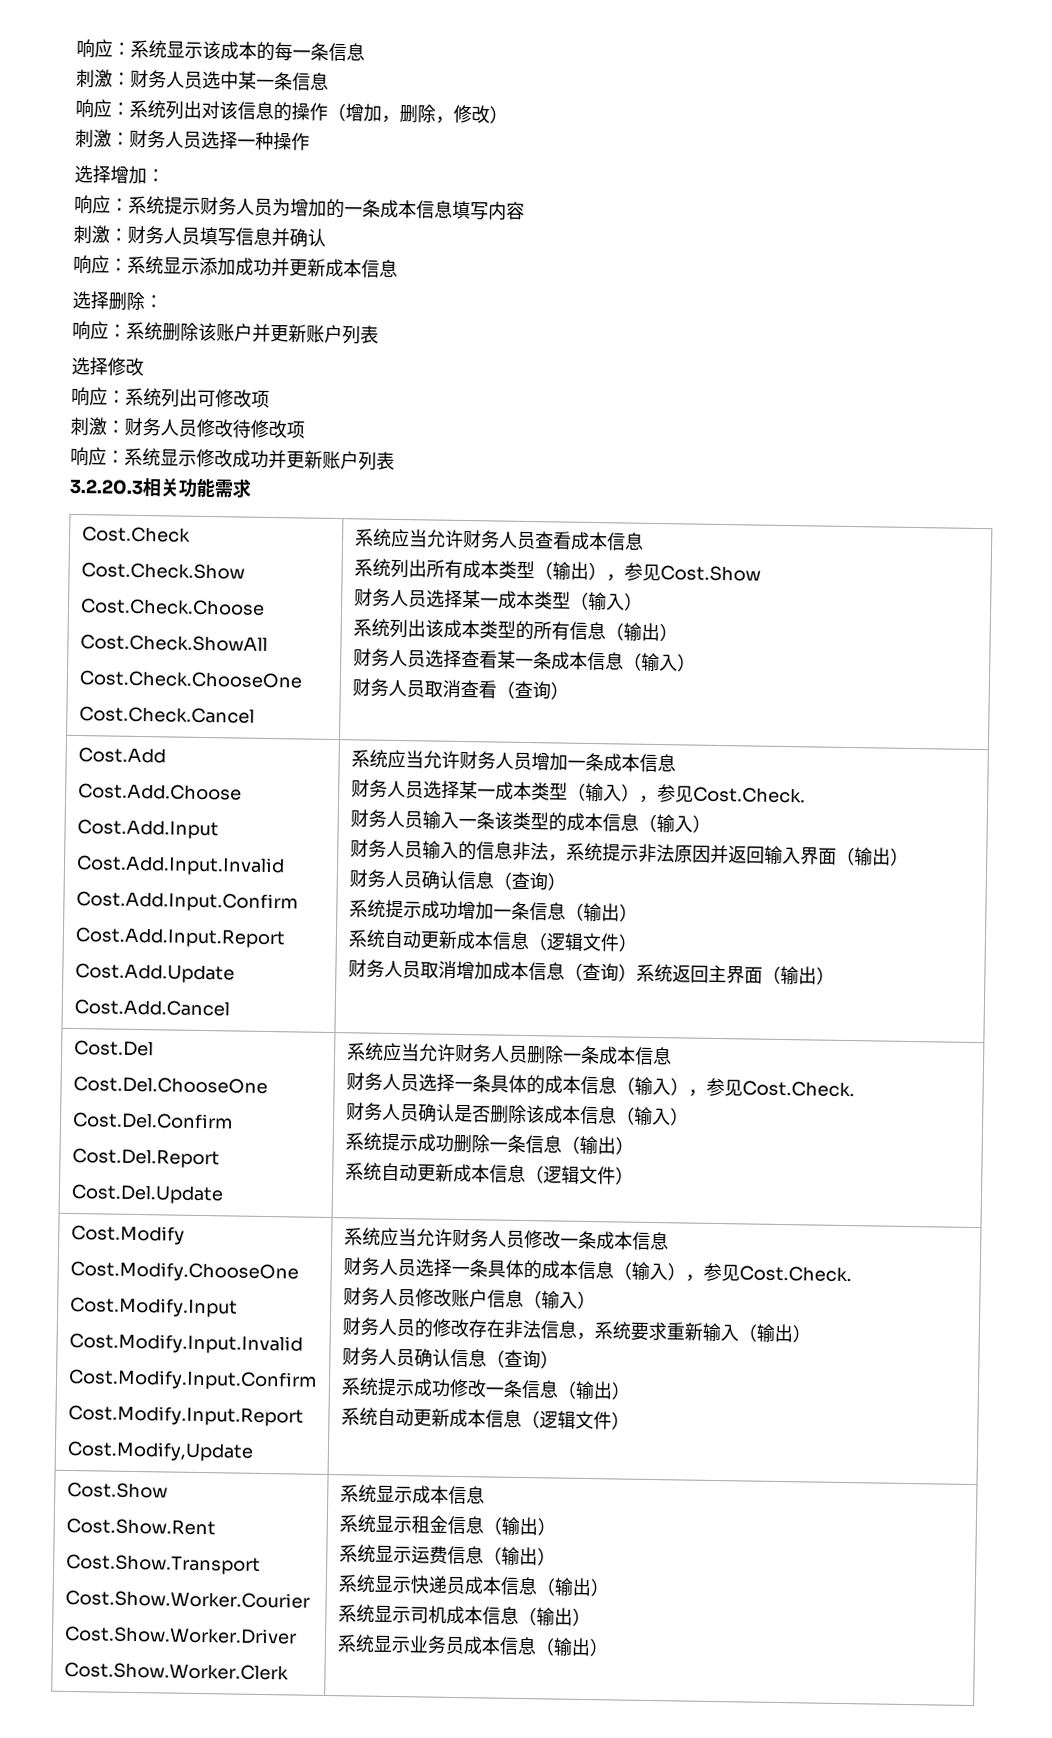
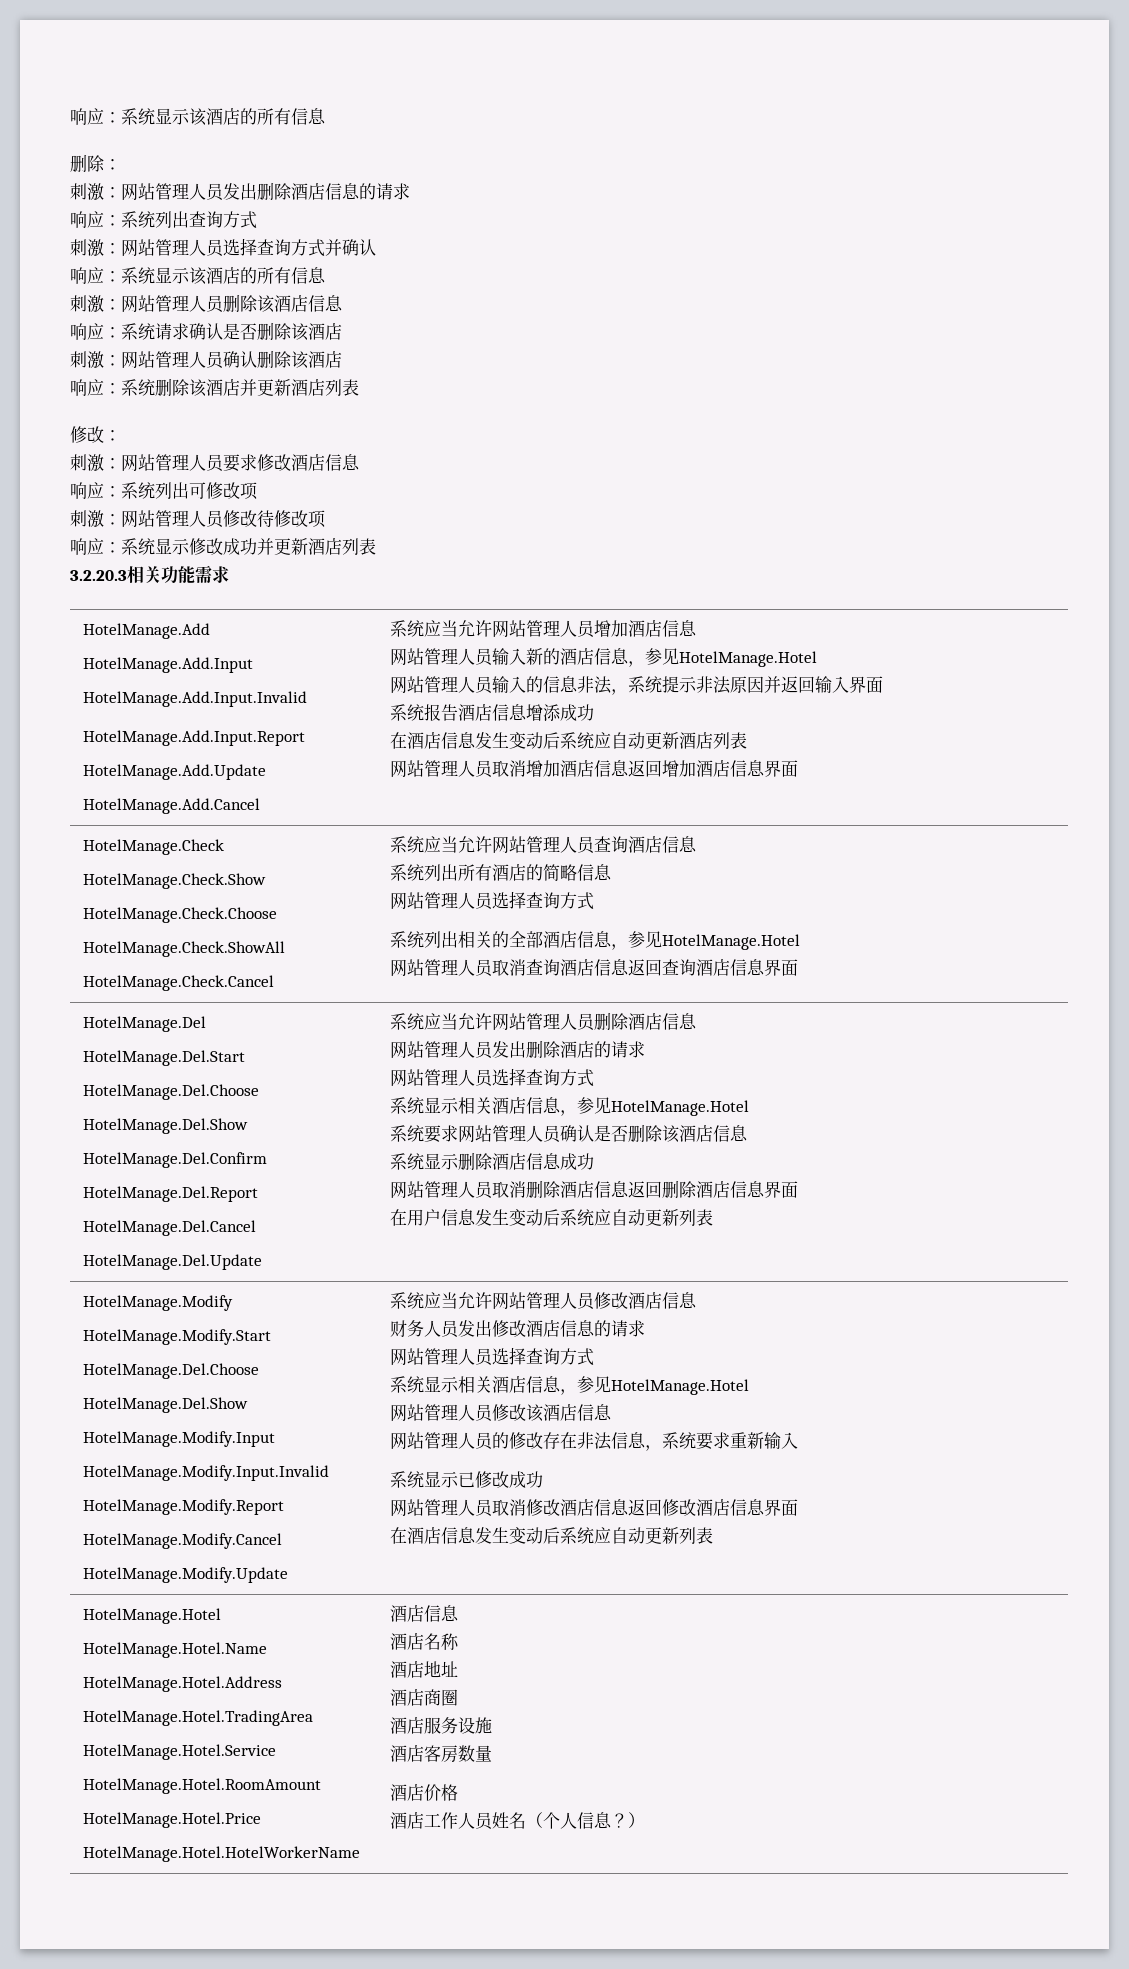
[76,38,365,62] [76,68,329,91] [75,98,508,124] [75,128,310,151] [74,164,165,185] [74,194,525,221] [73,224,272,247] 响应：系统显示该成本的每一条信息 // 刺激：财务人员选中某一条信息 // 响应：系统列出对该信息的操作（增加，删除，修改） // 刺激：财务人员选择一种操作 // 选择增加： // 响应：系统提示财务人员为增加的一条成本信息填写内容 // 刺激：财务人员填写信息 -> [70,108,326,126] [70,154,121,172] [70,182,410,201] [70,211,257,229] [70,238,325,257] 响应：系统显示该酒店的所有信息 // 删除： // 刺激：网站管理人员发出删除酒店信息的请求 // 响应：系统列出查询方式 // 刺激：网站管理人员选择查询方式
[199,256,398,278] [72,290,163,311] 添加成功并更新成本信息 // 选择删除： -> [189,267,326,285] [70,294,343,313] [70,322,342,341] [70,350,342,369] 该酒店的所有信息 // 刺激：网站管理人员删除该酒店信息 // 响应：系统请求确认是否删除该酒店 // 刺激：网站管理人员确认删除该酒店
[216,323,379,345] [71,356,144,377] 账户并更新账户列表 // 选择修改 -> [206,379,359,396] [70,426,121,443] [70,454,360,472] 酒店并更新酒店列表 // 修改： // 刺激：网站管理人员要求修改酒店信息
[124,417,161,437] 财务 -> [121,510,189,528] 网站管理
[322,450,359,470] 账户 -> [308,538,342,555] 酒店
[81,526,191,543] [80,562,245,580] [79,598,265,616] [79,634,268,652] [78,670,303,689] [78,706,255,724] [353,528,644,551] [353,558,761,582] [353,588,643,612] [352,618,678,642] [352,648,696,673] [351,678,569,700] [77,747,166,764] [77,783,242,801] [76,819,219,840] [75,855,285,877] [75,891,298,913] [74,927,286,949] [74,962,235,984] [73,998,230,1017] [350,749,676,773] [350,779,806,804] [349,809,711,834] [349,839,387,858] Cost.Check // Cost.Check.Show // Cost.Check.Choose // Cost.Check.ShowAll // Cost.Check.ChooseOne // Cost.Check.Cancel | 系统应当允许财务人员查看成本信息 // 系统列出所有成本类型（输出），参见Cost.Show // 财务人员选择某一成本类型（输入） // 系统列出该成本类型的所有信息（输出） // 财务人员选择查看某一条成本信息（输入） // 财务人员取消查看（查询） // Cost.Add // Cost.Add.Choose // Cost.Add.Input // Cost.Add.Input.Invalid // Cost.Add.Input.Confirm // Cost.Add.Input.Report // Cost.Add.Update // Cost.Add.Cancel | 系统应当允许财务人员增加一条成本信息 // 财务人员选择某一成本类型（输入），参见Cost.Check. // 财务人员输入一条该类型的成本信息（输入） // 财务 -> [82,623,210,639] [82,657,253,673] [82,691,307,707] [82,730,305,746] [82,764,266,780] [82,798,260,814] [389,620,697,638] [389,648,817,667] [389,676,458,694] HotelManage.Add // HotelManage.Add.Input // HotelManage.Add.Input.Invalid // HotelManage.Add.Input.Report // HotelManage.Add.Update // HotelManage.Add.Cancel | 系统应当允许网站管理人员增加酒店信息 // 网站管理人员输入新的酒店信息，参见HotelManage.Hotel // 网站管理
[835,846,909,867] [348,869,566,891] [348,899,638,923] [347,929,638,952] [347,959,835,986] [73,1039,154,1057] [72,1075,268,1095] [71,1111,233,1130] [71,1147,220,1169] [70,1183,224,1205] [346,1042,672,1066] [345,1072,855,1098] [345,1102,383,1121] （输出） // 财务人员确认信息（查询） // 系统提示成功增加一条信息（输出） // 系统自动更新成本信息（逻辑文件） // 财务人员取消增加成本信息（查询）系统返回主界面（输出） // Cost.Del // Cost.Del.ChooseOne // Cost.Del.Confirm // Cost.Del.Report // Cost.Del.Update | 系统应当允许财务人员删除一条成本信息 // 财务人员选择一条具体的成本信息（输入），参见Cost.Check. // 财务 -> [389,704,594,721] [389,732,747,749] [389,760,798,778] [82,839,224,855] [82,873,266,889] [82,907,277,923] [82,941,285,957] [82,975,274,991] [389,836,697,854] [389,864,612,881] [389,891,594,910] [389,931,800,950] [389,959,798,977] [82,1016,206,1032] [82,1050,245,1066] [82,1084,259,1100] [82,1118,248,1134] [82,1152,267,1168] [82,1186,258,1202] [82,1220,256,1236] [82,1254,262,1270] [389,1012,697,1031] [389,1040,645,1059] [389,1068,594,1087] [389,1097,749,1116] [389,1125,526,1143] // 系统报告酒店信息增添成功 // 在酒店信息发生变动后系统应自动更新酒店列表 // 网站管理人员取消增加酒店信息返回增加酒店信息界面 // HotelManage.Check // HotelManage.Check.Show // HotelManage.Check.Choose // HotelManage.Check.ShowAll // HotelManage.Check.Cancel | 系统应当允许网站管理人员查询酒店信息 // 系统列出所有酒店的简略信息 // 网站管理人员选择查询方式 // 系统列出相关的全部酒店信息，参见HotelManage.Hotel // 网站管理人员取消查询酒店信息返回查询酒店信息界面 // HotelManage.Del // HotelManage.Del.Start // HotelManage.Del.Choose // HotelManage.Del.Show // HotelManage.Del.Confirm // HotelManage.Del.Report // HotelManage.Del.Cancel // HotelManage.Del.Update | 系统应当允许网站管理人员删除酒店信息 // 网站管理人员发出删除酒店的请求 // 网站管理人员选择查询方式 // 系统显示相关酒店信息，参见HotelManage.Hotel // 系统要求网站管理
[543,1105,689,1126] [344,1132,634,1156] [344,1162,634,1185] [70,1224,185,1245] [69,1260,299,1283] [69,1296,238,1318] [68,1332,303,1355] [67,1368,317,1391] [67,1404,304,1427] [66,1440,254,1462] [343,1227,669,1251] [342,1257,852,1283] [342,1287,596,1310] [341,1317,380,1336] 成本信息（输入） // 系统提示成功删除一条信息（输出） // 系统自动更新成本信息（逻辑文件） // Cost.Modify // Cost.Modify.ChooseOne // Cost.Modify.Input // Cost.Modify.Input.Invalid // Cost.Modify.Input.Confirm // Cost.Modify.Input.Report // Cost.Modify,Update | 系统应当允许财务人员修改一条成本信息 // 财务人员选择一条具体的成本信息（输入），参见Cost.Check. // 财务人员修改账户信息（输入） // 财务 -> [678,1125,748,1142] [389,1152,594,1170] [389,1180,798,1199] [389,1209,713,1226] [82,1295,233,1311] [82,1329,271,1345] [82,1363,259,1379] [82,1397,248,1413] [82,1431,275,1447] [82,1465,329,1481] [82,1499,284,1515] [82,1533,282,1549] [82,1567,288,1583] [389,1292,697,1310] [389,1320,645,1338] [389,1347,594,1366] [389,1376,749,1395] [389,1404,612,1422] [389,1432,458,1450] 酒店信息 // 系统显示删除酒店信息成功 // 网站管理人员取消删除酒店信息返回删除酒店信息界面 // 在用户信息发生变动后系统应自动更新列表 // HotelManage.Modify // HotelManage.Modify.Start // HotelManage.Del.Choose // HotelManage.Del.Show // HotelManage.Modify.Input // HotelManage.Modify.Input.Invalid // HotelManage.Modify.Report // HotelManage.Modify.Cancel // HotelManage.Modify.Update | 系统应当允许网站管理人员修改酒店信息 // 财务人员发出修改酒店信息的请求 // 网站管理人员选择查询方式 // 系统显示相关酒店信息，参见HotelManage.Hotel // 网站管理人员修改该酒店信息 // 网站管理
[737,1323,811,1343] [341,1347,559,1369] [340,1377,631,1401] [340,1407,630,1430] [66,1481,168,1499] [65,1517,216,1536] [65,1553,261,1575] [64,1589,310,1609] [63,1625,297,1645] [63,1661,289,1681] [339,1484,485,1505] [338,1514,556,1536] [338,1544,556,1566] [337,1574,609,1597] [337,1604,591,1627] [336,1634,591,1657] （输出） // 财务人员确认信息（查询） // 系统提示成功修改一条信息（输出） // 系统自动更新成本信息（逻辑文件） // Cost.Show // Cost.Show.Rent // Cost.Show.Transport // Cost.Show.Worker.Courier // Cost.Show.Worker.Driver // Cost.Show.Worker.Clerk | 系统显示成本信息 // 系统显示租金信息（输出） // 系统显示运费信息（输出） // 系统显示快递员成本信息（输出） // 系统显示司机成本信息（输出） // 系统显示业务员成本信息（输出 -> [389,1471,543,1488] [389,1499,798,1517] [389,1527,713,1544] [82,1608,221,1624] [82,1642,267,1658] [82,1676,282,1692] [82,1710,313,1726] [82,1744,276,1760] [82,1778,321,1794] [82,1812,261,1828] [82,1846,360,1862] [389,1605,459,1622] [389,1633,459,1650] [389,1661,458,1678] [389,1689,458,1706] [389,1717,492,1734] [389,1745,492,1763] [389,1784,458,1801] [389,1812,628,1830] // 系统显示已修改成功 // 网站管理人员取消修改酒店信息返回修改酒店信息界面 // 在酒店信息发生变动后系统应自动更新列表 // HotelManage.Hotel // HotelManage.Hotel.Name // HotelManage.Hotel.Address // HotelManage.Hotel.TradingArea // HotelManage.Hotel.Service // HotelManage.Hotel.RoomAmount // HotelManage.Hotel.Price // HotelManage.Hotel.HotelWorkerName | 酒店信息 // 酒店名称 // 酒店地址 // 酒店商圈 // 酒店服务设施 // 酒店客房数量 // 酒店价格 // 酒店工作人员姓名（个人信息？

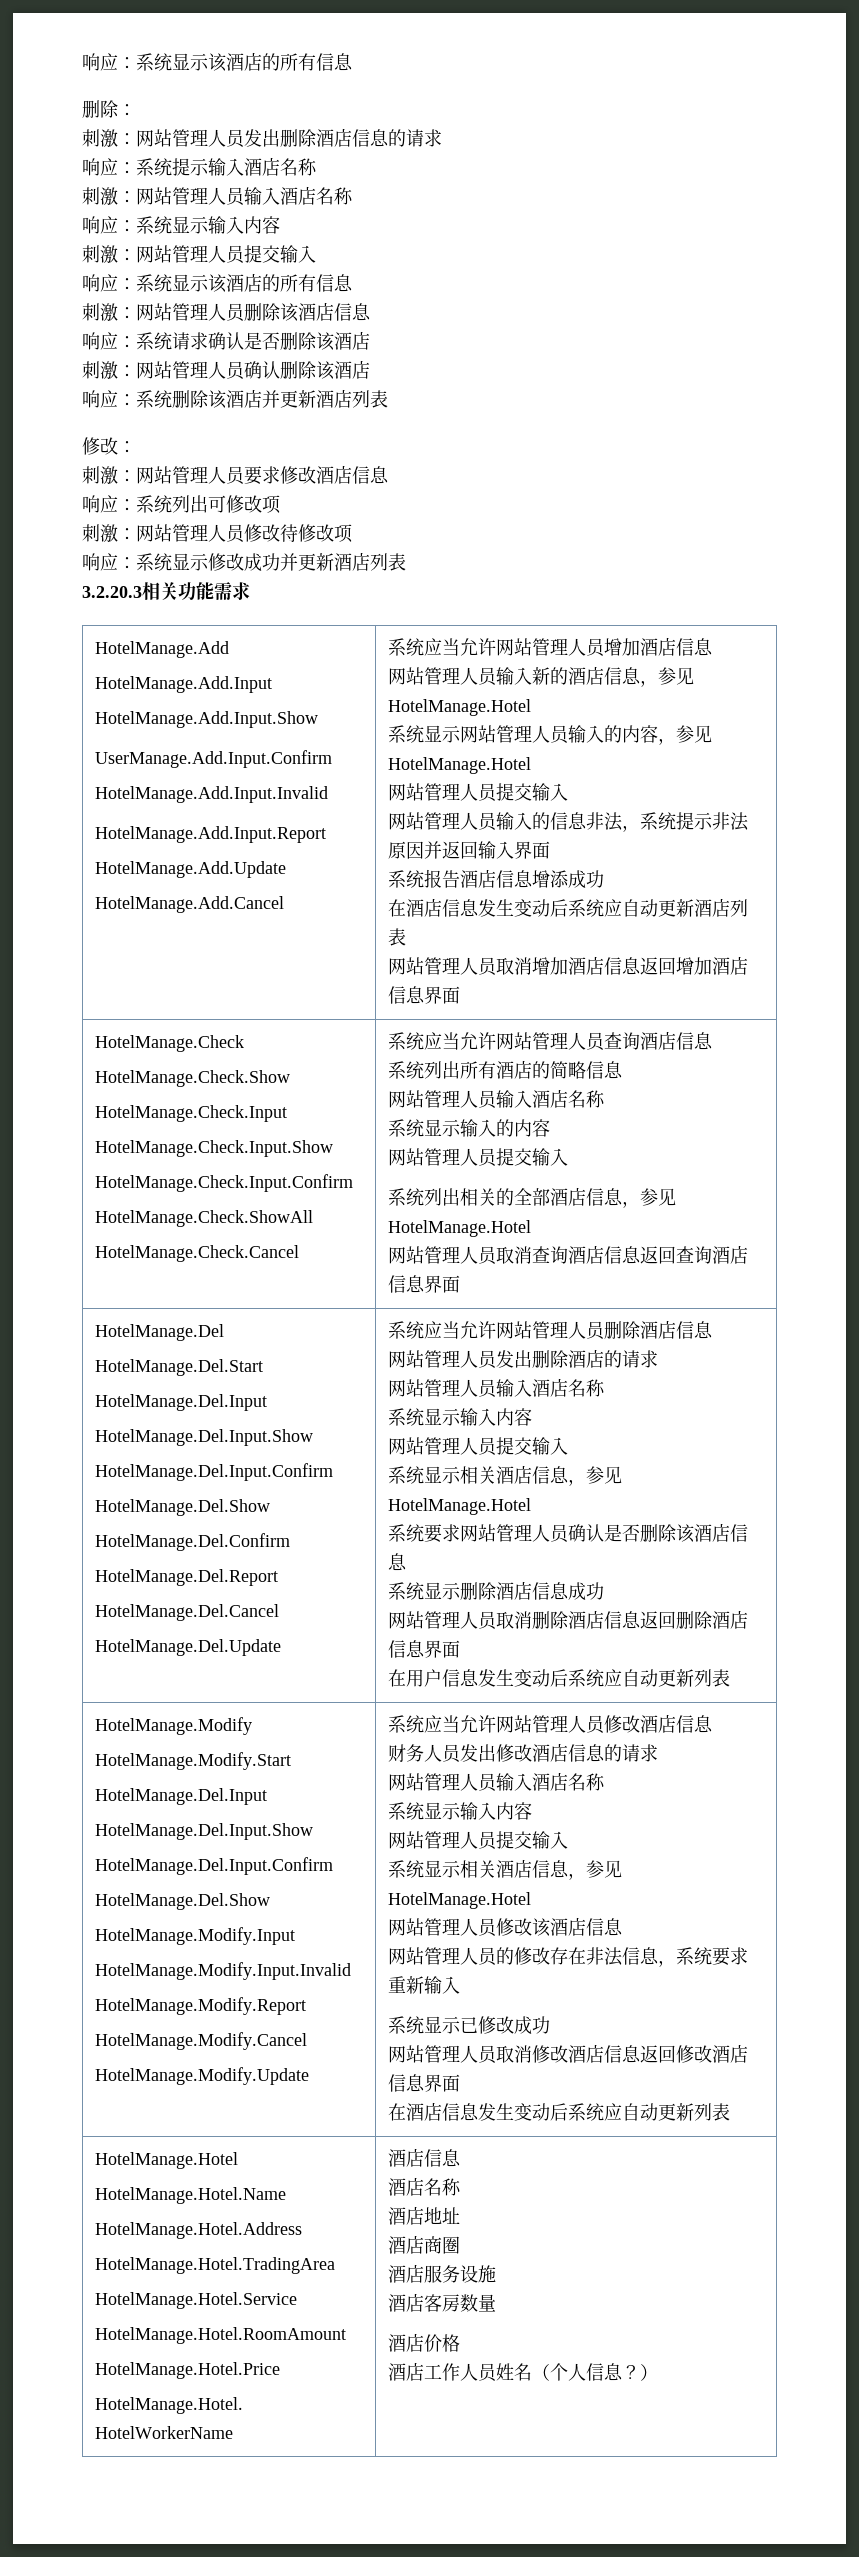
[155,211,257,229] [70,238,376,257] 列出查询方式 // 刺激：网站管理人员选择查询方式并确认 -> [172,157,317,176] [82,186,353,206] [82,216,280,234] [82,245,316,264] 提示输入酒店名称 // 刺激：网站管理人员输入酒店名称 // 响应：系统显示输入内容 // 刺激：网站管理人员提交输入
(253, 665) none -> [95,711,319,728] [95,750,333,768] // HotelManage.Add.Input.Show // UserManage.Add.Input.Confirm
(817, 659) none -> [388,725,713,745] [388,757,532,774] [388,783,569,802] // 系统显示网站管理人员输入的内容，参见HotelManage.Hotel // 网站管理人员提交输入
[82,907,277,923] HotelManage.Check.Choose -> [95,1105,288,1122] [95,1140,334,1157] [95,1174,354,1192] HotelManage.Check.Input // HotelManage.Check.Input.Show // HotelManage.Check.Input.Confirm
[491,891,594,910] 选择查询方式 -> [496,1089,606,1108] [388,1119,551,1137] [388,1148,569,1167] 输入酒店名称 // 系统显示输入的内容 // 网站管理人员提交输入
[82,1084,259,1100] HotelManage.Del.Choose -> [95,1394,268,1411] [95,1429,314,1446] [95,1463,334,1481] HotelManage.Del.Input // HotelManage.Del.Input.Show // HotelManage.Del.Input.Confirm
[491,1068,594,1087] 选择查询方式 -> [496,1378,606,1397] [388,1408,533,1426] [388,1437,569,1456] 输入酒店名称 // 系统显示输入内容 // 网站管理人员提交输入
[82,1363,259,1379] HotelManage.Del.Choose -> [95,1788,268,1805] [95,1823,314,1840] [95,1857,334,1875] HotelManage.Del.Input // HotelManage.Del.Input.Show // HotelManage.Del.Input.Confirm
[491,1347,594,1366] 选择查询方式 -> [496,1772,606,1791] [388,1802,533,1820] [388,1831,569,1850] 输入酒店名称 // 系统显示输入内容 // 网站管理人员提交输入

